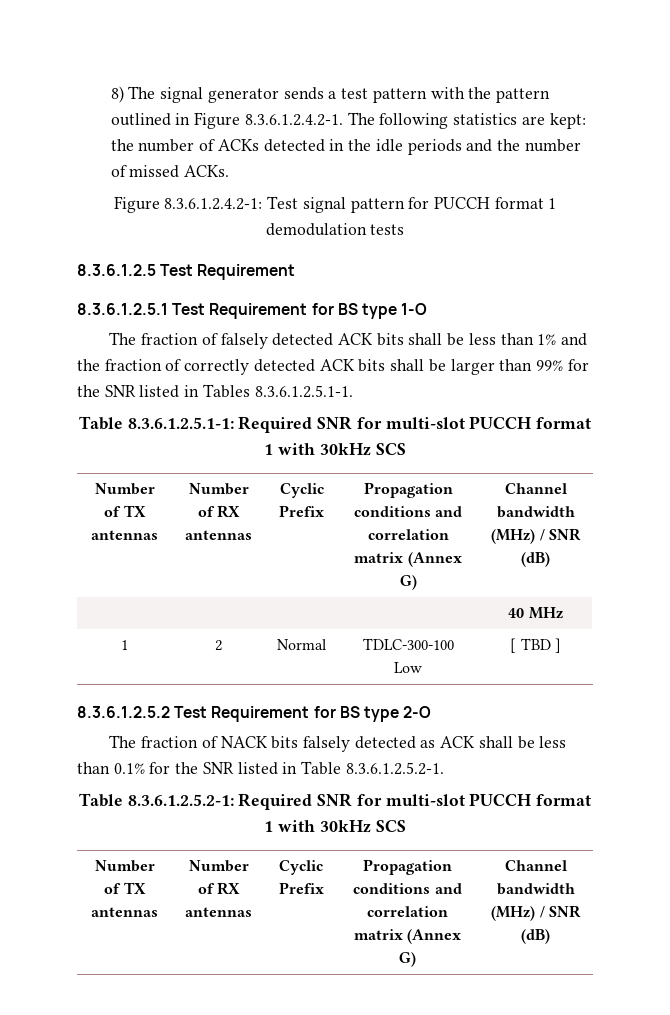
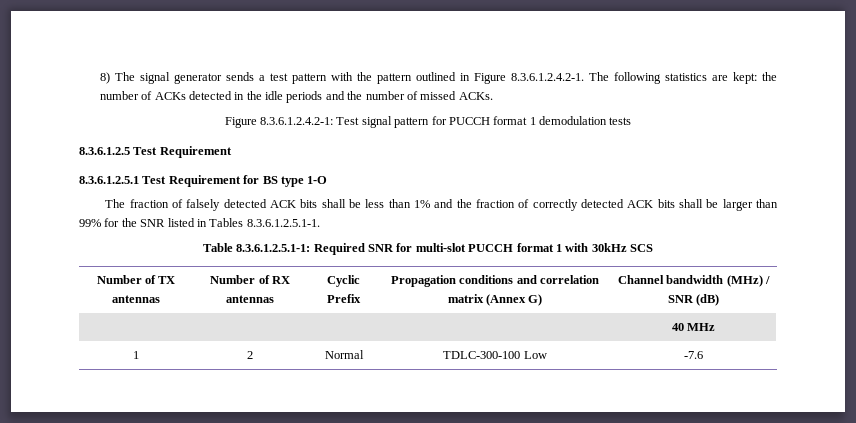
[510,638,561,653] [77,706,432,722] [109,735,567,752] [77,761,444,775] [78,793,592,810] [264,820,406,833] [94,860,155,872] [104,882,146,894] [91,907,158,917] [188,860,249,872] [197,882,241,895] [185,907,252,917] [279,860,323,875] [278,882,324,894] [363,859,452,875] [353,883,462,894] [367,906,448,917] [353,929,462,944] [399,952,416,967] [504,860,567,871] [496,883,575,895] [491,905,581,921] [521,929,550,944] [ TBD ] // 8.3.6.1.2.5.2 Test Requirement for BS type 2-O // The fraction of NACK bits falsely detected as ACK shall be less than 0.1% for the SNR listed in Table 8.3.6.1.2.5.2-1. // Table 8.3.6.1.2.5.2-1: Required SNR for multi-slot PUCCH format 1 with 30kHz SCS // Number of TX antennas | Number of RX antennas | Cyclic Prefix | Propagation conditions and correlation matrix (Annex G) | Channel bandwidth (MHz) / SNR (dB) -> [684,351,703,359] -7.6

